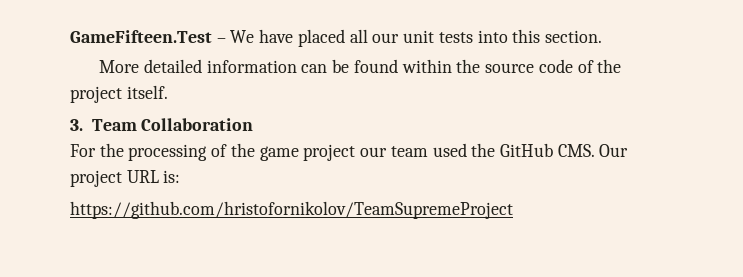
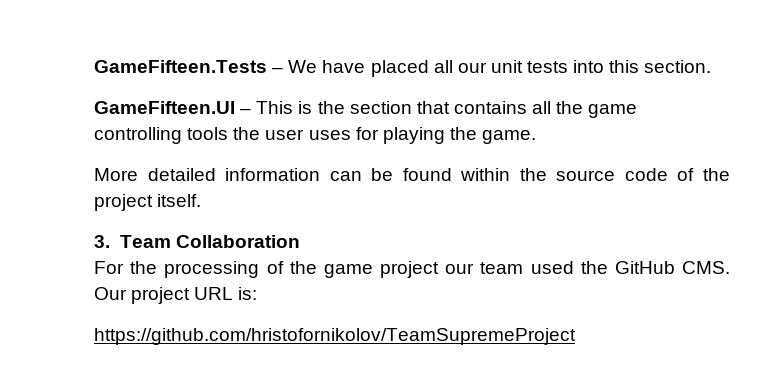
[70,30,212,43] GameFifteen.Test -> [94,60,267,73] GameFifteen.Tests
(602, 36) none -> [94,101,638,118] [94,127,537,144] // GameFifteen.UI – This is the section that contains all the game controlling tools the user uses for playing the game.

